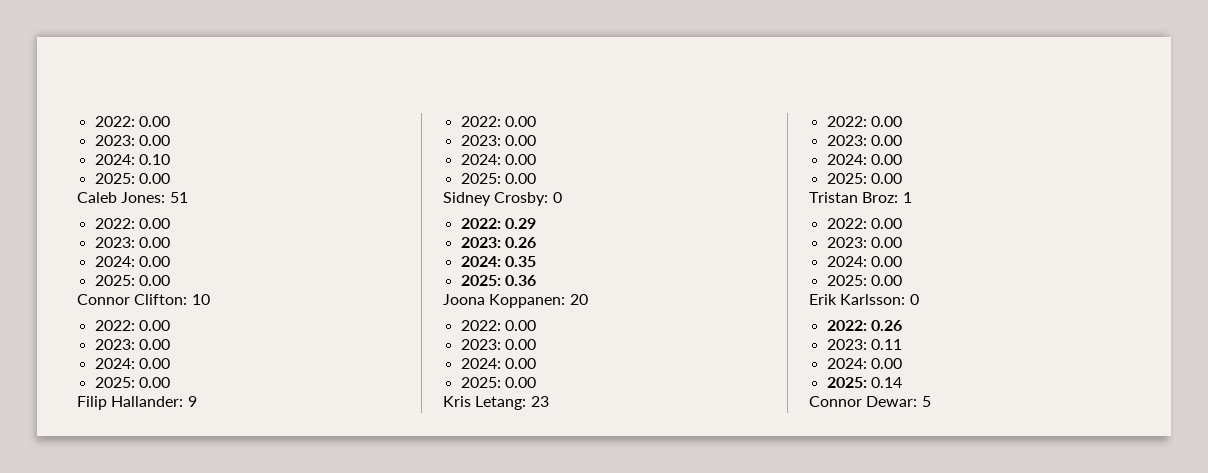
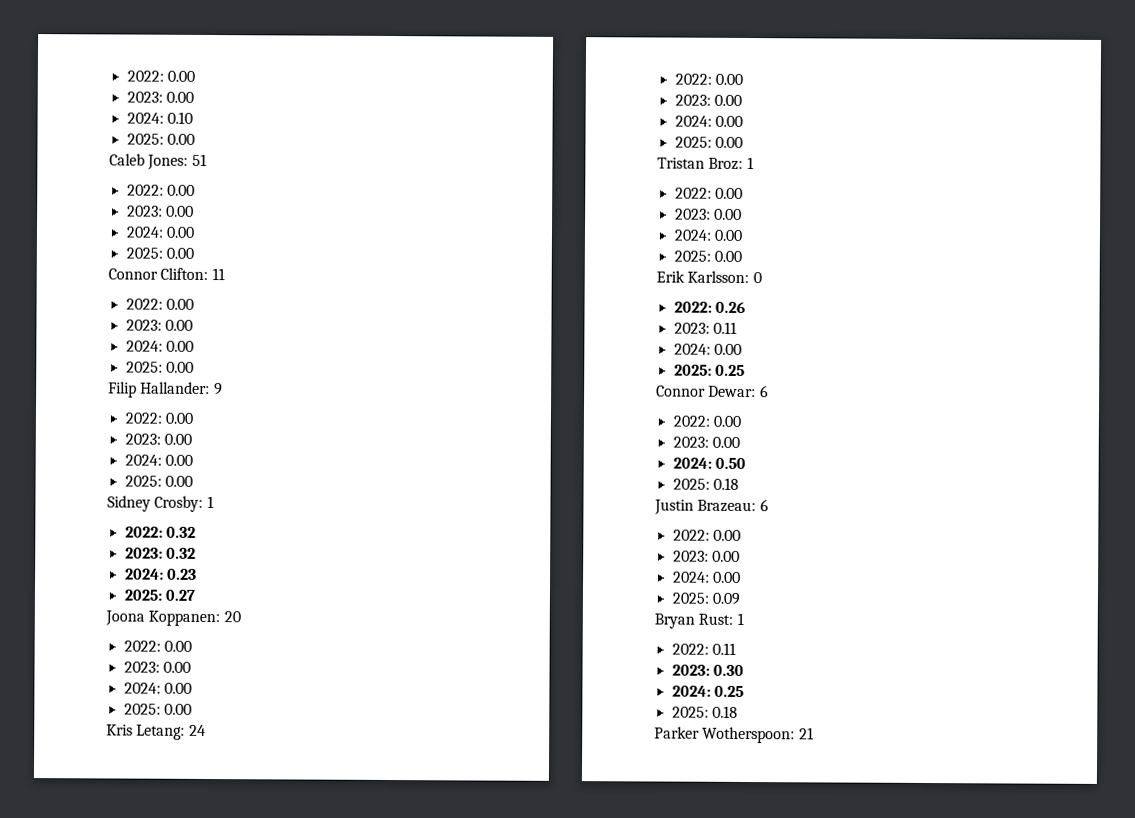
[191,294,210,305] 10 -> [211,268,225,281] 11
[552,192,562,203] [460,218,536,229] [460,237,536,248] [460,256,536,267] [460,275,536,286] 0 // 2022: 0.29 // 2023: 0.26 // 2024: 0.35 // 2025: 0.36 -> [206,495,214,509] [124,526,196,538] [124,547,196,559] [124,568,197,580] [123,589,195,601] 1 // 2022: 0.32 // 2023: 0.32 // 2024: 0.23 // 2025: 0.27
[530,396,549,407] 23 -> [188,724,206,736] 24
[870,377,902,388] 0.14 -> [714,364,745,376] 0.25
[921,396,931,407] 5 -> [759,385,769,398] [672,415,741,427] [672,436,740,448] [672,457,746,469] [672,477,739,490] [654,499,769,515] [672,529,741,541] [672,550,740,562] [672,571,741,583] [671,592,740,605] [654,612,744,629] [671,642,736,655] [671,664,744,676] [671,685,744,697] [671,705,738,718] [654,726,814,744] 6 // 2022: 0.00 // 2023: 0.00 // 2024: 0.50 // 2025: 0.18 // Justin Brazeau: 6 // 2022: 0.00 // 2023: 0.00 // 2024: 0.00 // 2025: 0.09 // Bryan Rust: 1 // 2022: 0.11 // 2023: 0.30 // 2024: 0.25 // 2025: 0.18 // Parker Wotherspoon: 21

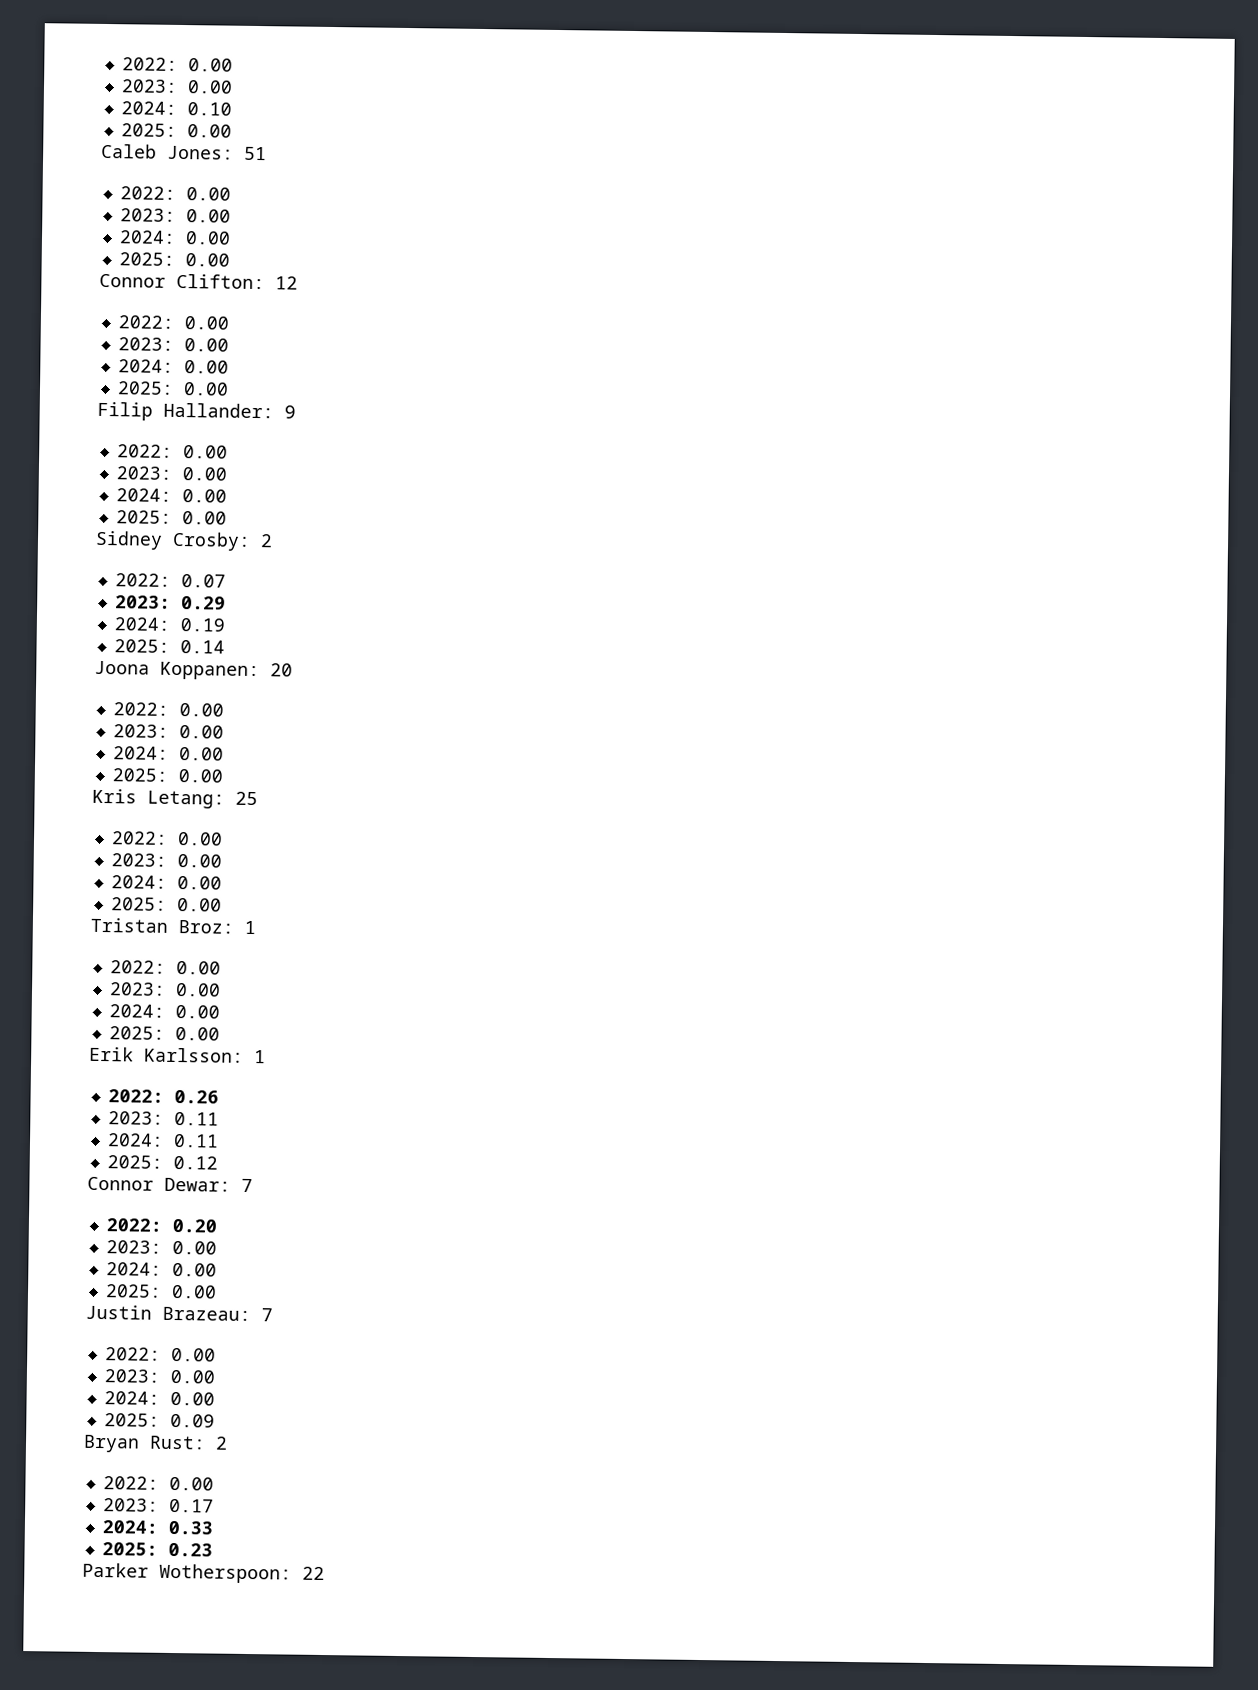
[211,268,225,281] 11 -> [275,276,298,290] 12
[206,495,214,509] [124,526,196,538] [124,547,196,559] [124,568,197,580] [123,589,195,601] 1 // 2022: 0.32 // 2023: 0.32 // 2024: 0.23 // 2025: 0.27 -> [260,534,273,548] [114,573,226,588] [114,595,226,610] [113,617,225,632] [113,639,225,654] 2 // 2022: 0.07 // 2023: 0.29 // 2024: 0.19 // 2025: 0.14
[188,724,206,736] 24 -> [235,791,258,806] 25
[752,272,762,284] 0 -> [254,1050,266,1064] 1
[713,343,742,355] [673,364,745,376] 0.00 // 2025: 0.25 -> [172,1133,219,1148] [106,1155,218,1170] 0.11 // 2025: 0.12
[759,385,769,398] [672,415,741,427] [672,436,740,448] [672,457,746,469] [672,477,739,490] 6 // 2022: 0.00 // 2023: 0.00 // 2024: 0.50 // 2025: 0.18 -> [241,1178,253,1193] [105,1218,217,1233] [105,1240,217,1255] [105,1262,217,1277] [104,1284,217,1299] 7 // 2022: 0.20 // 2023: 0.00 // 2024: 0.00 // 2025: 0.00
[759,499,769,512] 6 -> [261,1308,273,1322] 7
[736,612,744,625] [671,642,736,655] [671,664,744,676] [671,685,744,697] [671,705,738,718] 1 // 2022: 0.11 // 2023: 0.30 // 2024: 0.25 // 2025: 0.18 -> [215,1436,228,1450] [102,1476,214,1491] [102,1498,214,1513] [101,1520,213,1535] [101,1542,213,1557] 2 // 2022: 0.00 // 2023: 0.17 // 2024: 0.33 // 2025: 0.23
[798,727,814,740] 21 -> [302,1566,325,1581] 22

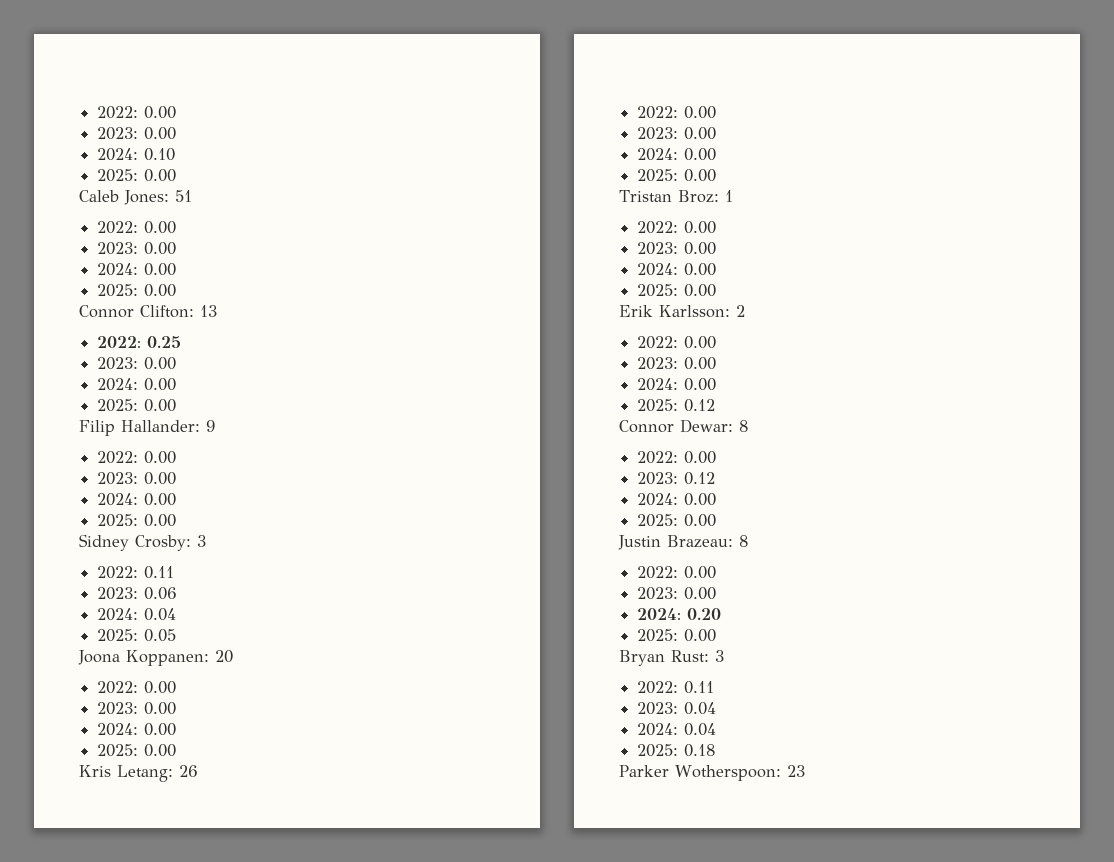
[275,276,298,290] [117,315,229,330] 12 // 2022: 0.00 -> [200,305,217,317] [97,336,182,348] 13 // 2022: 0.25
[260,534,273,548] [114,573,226,588] [114,595,226,610] [113,617,225,632] [113,639,225,654] 2 // 2022: 0.07 // 2023: 0.29 // 2024: 0.19 // 2025: 0.14 -> [197,535,206,547] [97,566,175,579] [97,587,178,600] [97,608,177,621] [97,629,177,642] 3 // 2022: 0.11 // 2023: 0.06 // 2024: 0.04 // 2025: 0.05
[235,791,258,806] 25 -> [179,765,198,777] 26
[254,1050,266,1064] [107,1089,219,1104] [107,1111,219,1126] [106,1133,219,1148] [106,1155,218,1170] [87,1176,253,1193] [105,1218,217,1233] [105,1240,217,1255] [105,1262,217,1277] [104,1284,217,1299] [85,1304,273,1322] [104,1347,216,1362] [103,1369,215,1384] [103,1391,215,1406] [103,1413,215,1428] [83,1434,228,1453] [102,1476,214,1491] [102,1498,214,1513] [101,1520,213,1535] [101,1542,213,1557] 1 // 2022: 0.26 // 2023: 0.11 // 2024: 0.11 // 2025: 0.12 // Connor Dewar: 7 // 2022: 0.20 // 2023: 0.00 // 2024: 0.00 // 2025: 0.00 // Justin Brazeau: 7 // 2022: 0.00 // 2023: 0.00 // 2024: 0.00 // 2025: 0.09 // Bryan Rust: 2 // 2022: 0.00 // 2023: 0.17 // 2024: 0.33 // 2025: 0.23 -> [736,305,745,317] [637,336,717,349] [637,357,717,370] [637,378,717,391] [637,399,716,412] [619,419,748,433] [637,451,717,464] [637,472,716,485] [637,493,717,506] [637,514,717,527] [618,535,748,550] [637,566,717,579] [637,587,717,600] [637,608,722,620] [637,629,717,642] [619,650,724,666] [637,681,715,694] [637,702,717,715] [637,723,717,736] [637,744,716,757] 2 // 2022: 0.00 // 2023: 0.00 // 2024: 0.00 // 2025: 0.12 // Connor Dewar: 8 // 2022: 0.00 // 2023: 0.12 // 2024: 0.00 // 2025: 0.00 // Justin Brazeau: 8 // 2022: 0.00 // 2023: 0.00 // 2024: 0.20 // 2025: 0.00 // Bryan Rust: 3 // 2022: 0.11 // 2023: 0.04 // 2024: 0.04 // 2025: 0.18
[302,1566,325,1581] 22 -> [786,765,805,777] 23

